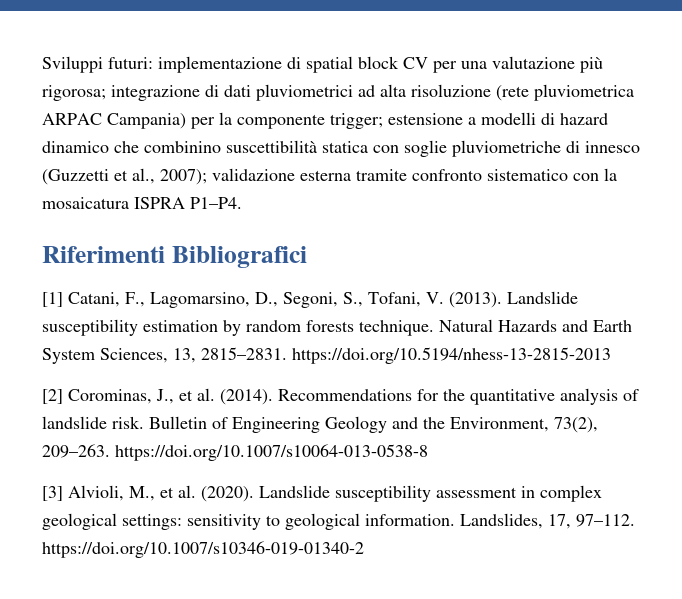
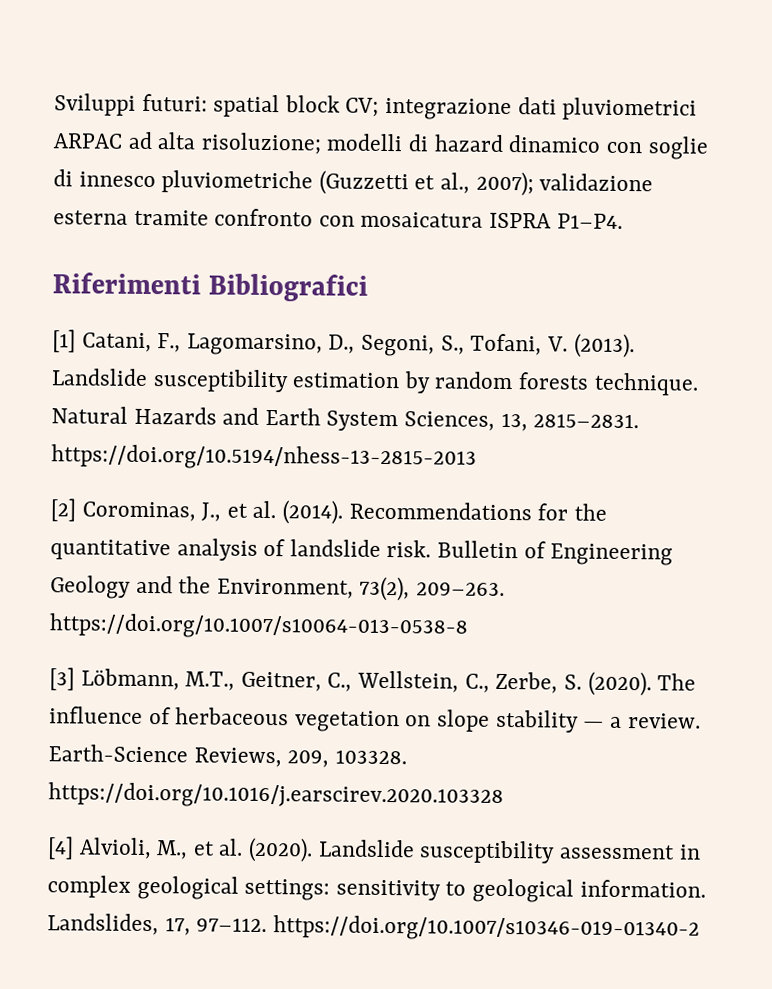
[158,56,603,73] [42,85,219,101] implementazione di spatial block CV per una valutazione più rigorosa; integrazione di -> [213,94,513,121] spatial block CV; integrazione
(353, 92) none -> [53,133,123,149] ARPAC
[411,84,634,101] [42,112,608,129] [42,140,368,153] risoluzione (rete pluviometrica ARPAC Campania) per la componente trigger; estensione a modelli di hazard dinamico che combinino suscettibilità statica -> [200,132,602,155] risoluzione; modelli di hazard dinamico
[452,140,561,157] pluviometriche -> (709, 148) none
(640, 147) none -> [161,170,314,194] pluviometriche
[487,168,617,181] sistematico con la -> [318,215,355,227] con
(63, 493) none -> [80,668,697,697] [49,706,701,733] [48,744,407,768] [48,782,504,809] [47,836,74,860] Löbmann, M.T., Geitner, C., Wellstein, C., Zerbe, S. (2020). The influence of herbaceous vegetation on slope stability — a review. Earth-Science Reviews, 209, 103328. https://doi.org/10.1016/j.earscirev.2020.103328 // [4]

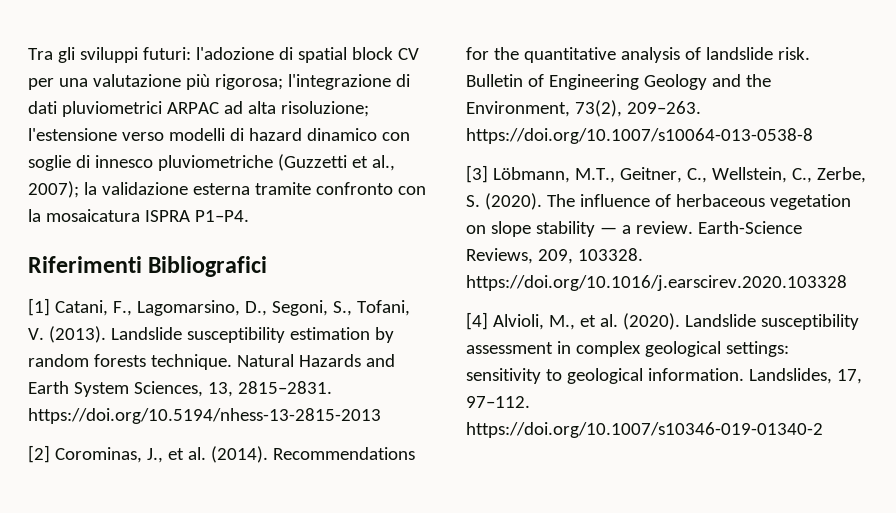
[54,93,513,121] Sviluppi futuri: spatial block CV; integrazione -> [28,47,419,63] [28,74,410,90] Tra gli sviluppi futuri: l'adozione di spatial block CV per una valutazione più rigorosa; l'integrazione di
(322, 143) none -> [28,128,164,141] l'estensione verso
(534, 184) none -> [83,182,97,195] la
(355, 221) none -> [28,209,41,222] la

